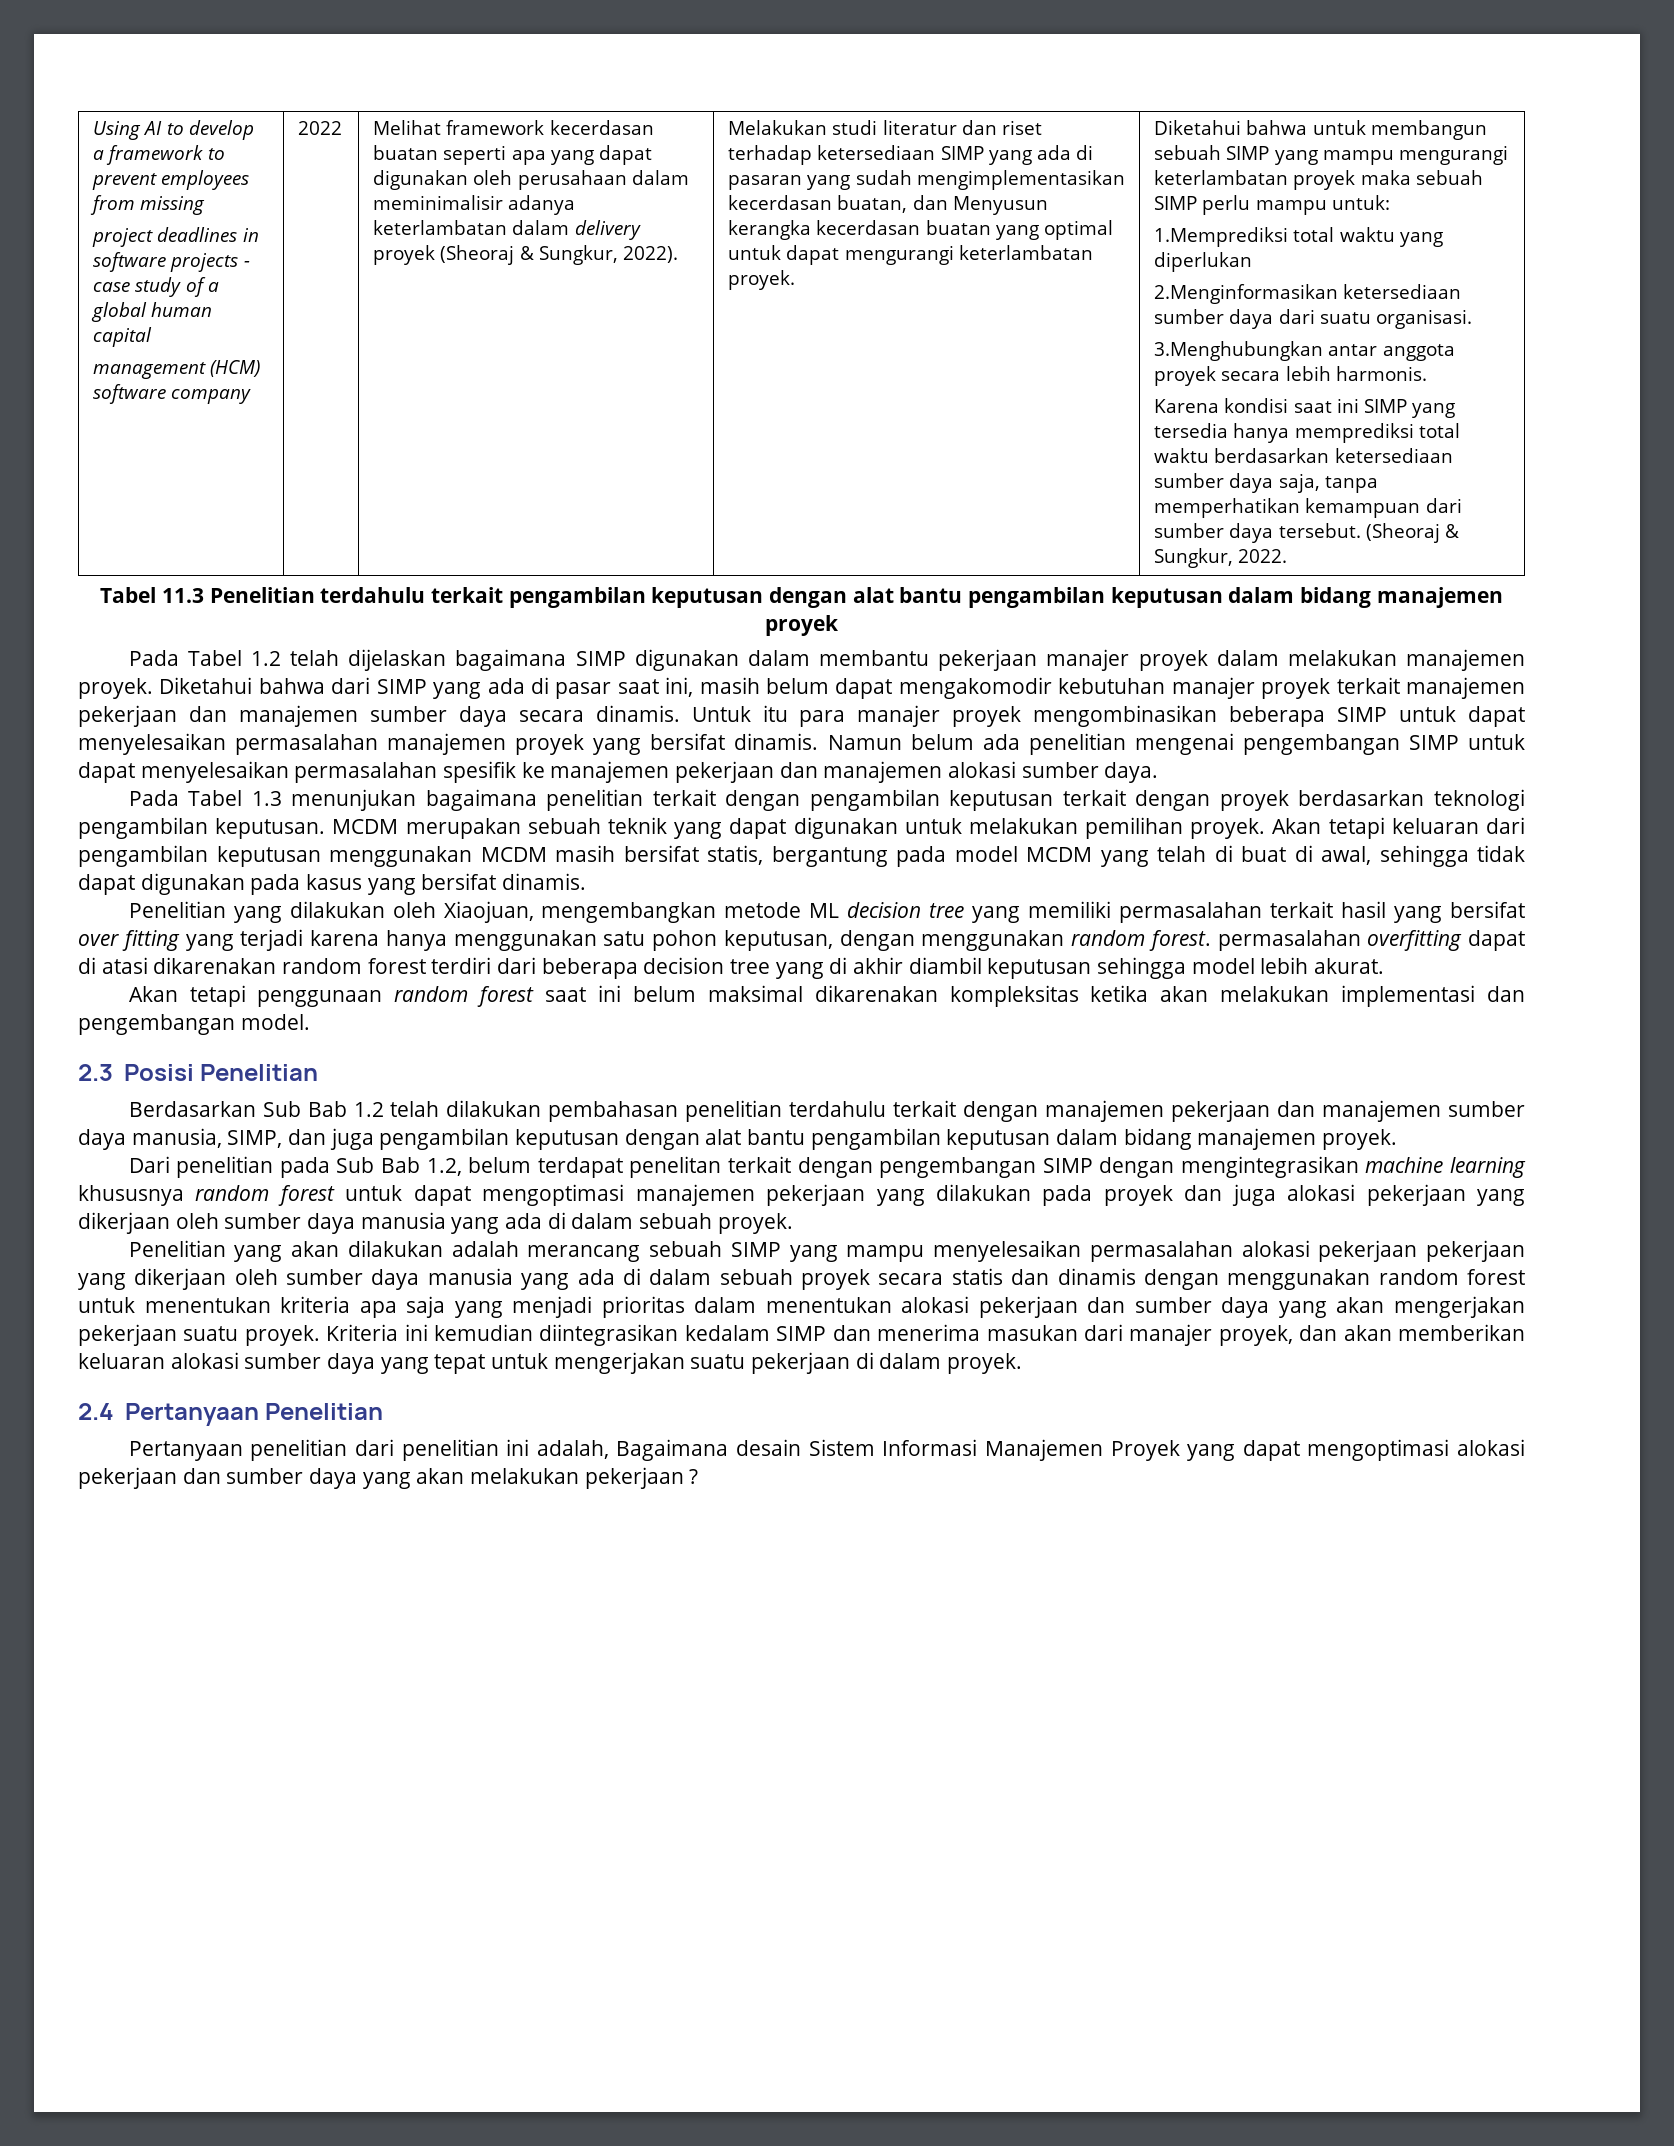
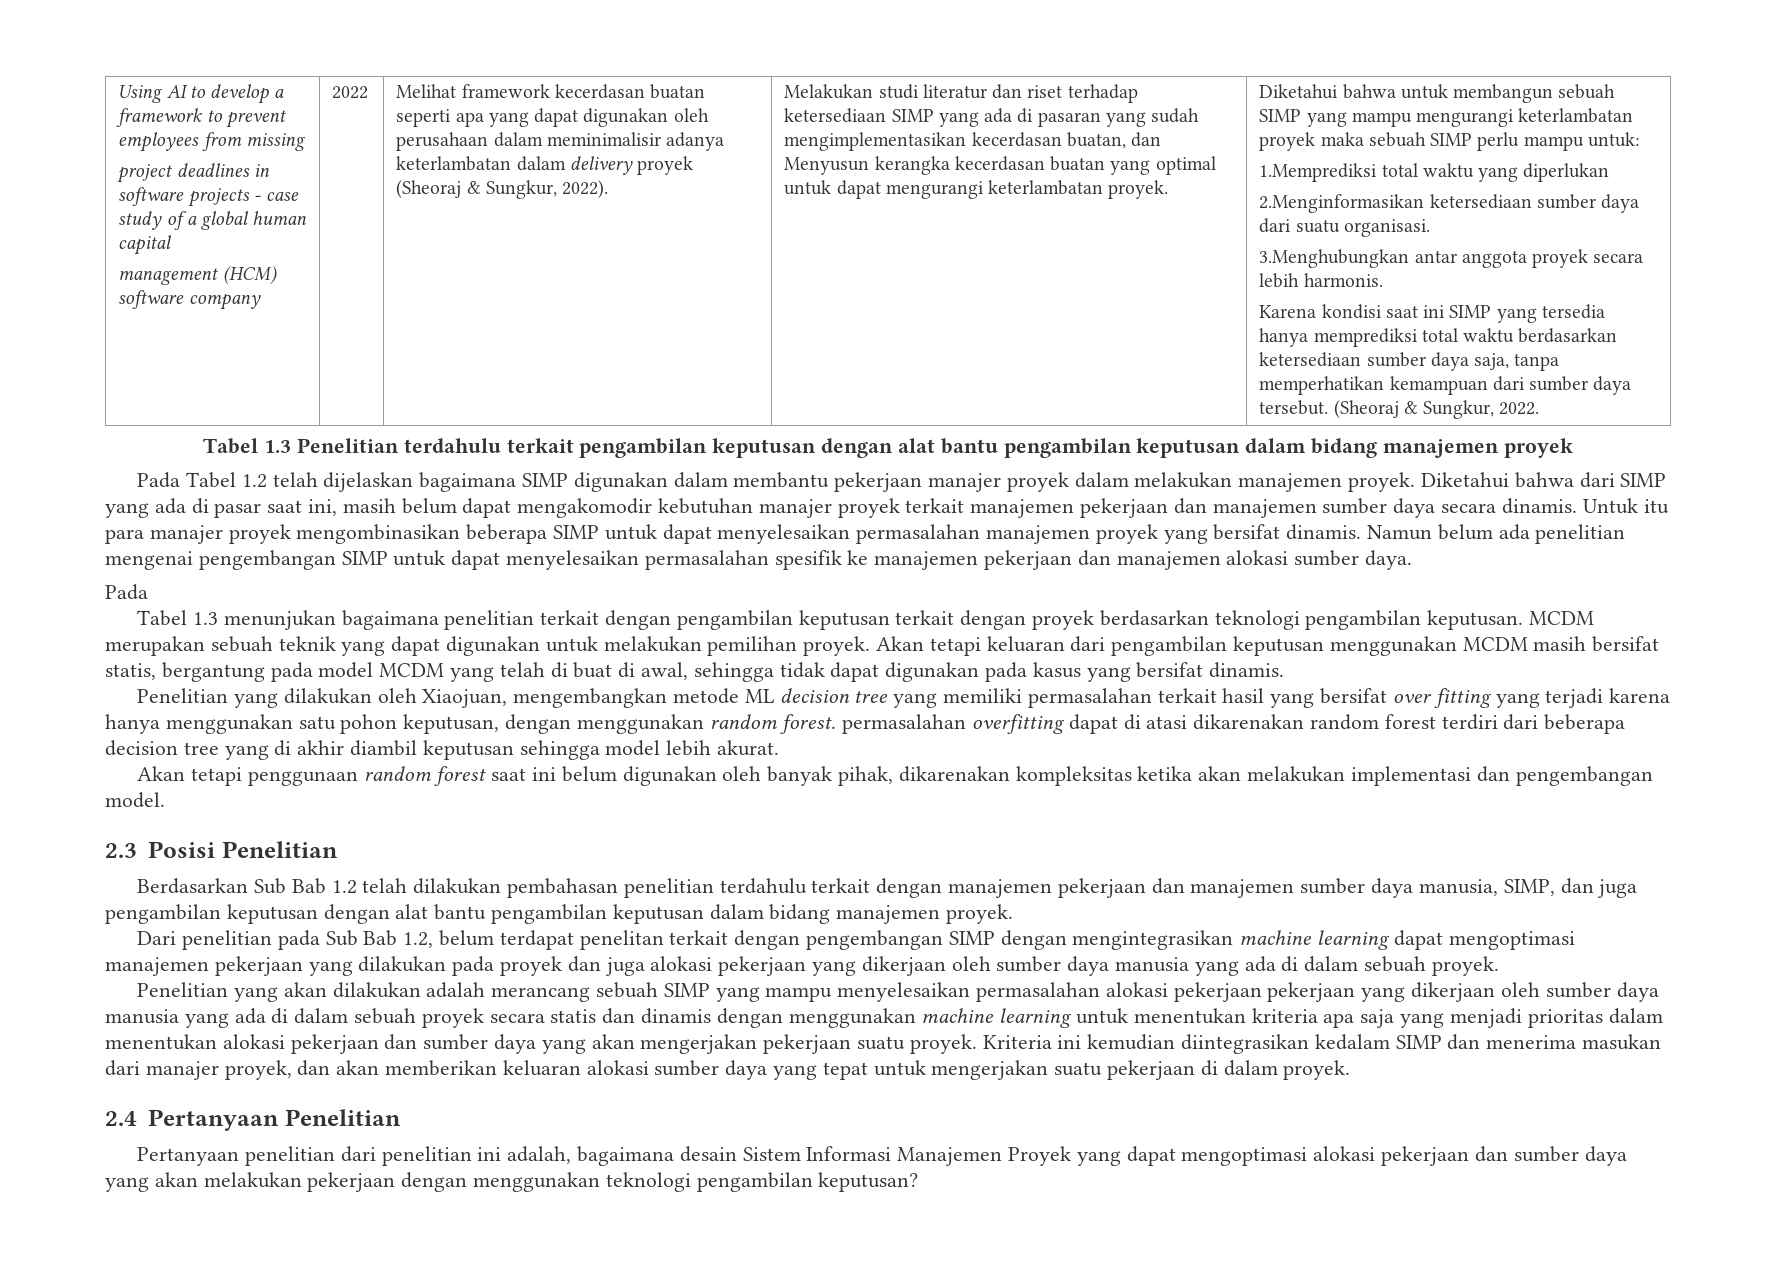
[161,588,204,603] 11.3 -> [264,440,292,453] 1.3
(179, 798) none -> (148, 592) //
[707,985,803,1002] maksimal -> [622,766,894,786] digunakan oleh banyak pihak,
[78,1185,403,1206] khususnya random forest untuk -> (1391, 940) none
[1378,1269,1526,1285] random forest -> [921,1008,1073,1028] machine learning
[616,1439,729,1461] Bagaimana -> [577,1146,675,1166] bagaimana
[689,1469,699,1484] ? -> [401,1172,919,1192] dengan menggunakan teknologi pengambilan keputusan?

